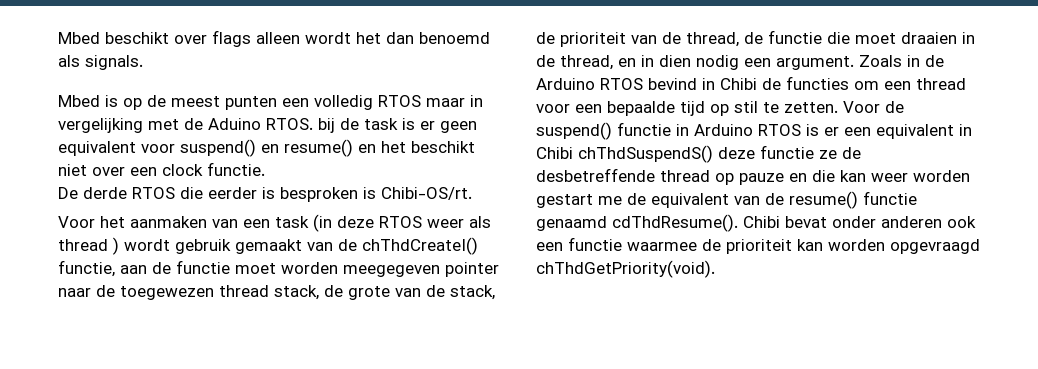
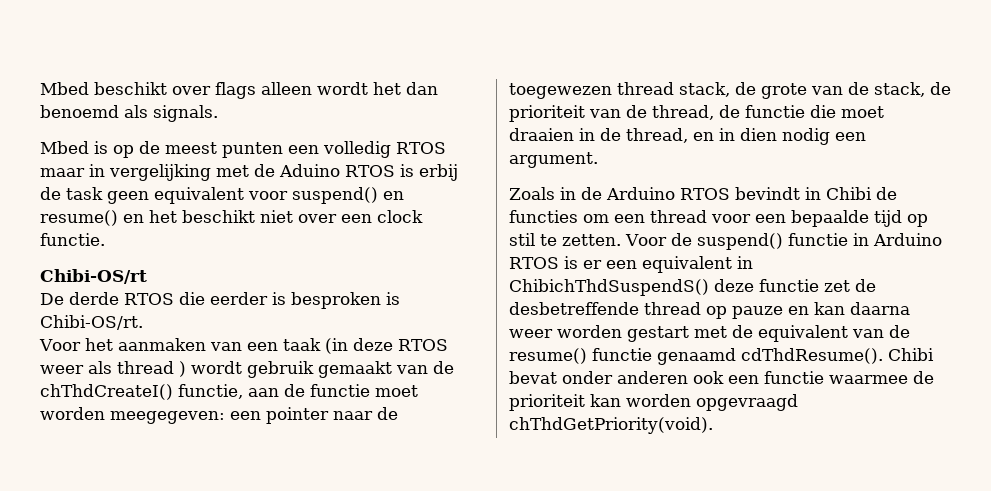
[266,118,435,133] RTOS. bij de task is er -> [345,164,458,181] [40,187,103,200] RTOS is erbij de task
(265, 169) none -> [40,269,147,284] // Chibi-OS/rt
[275,216,309,228] task -> [282,338,321,351] taak
[343,265,440,277] meegegeven -> [110,411,261,424] meegegeven: een
(854, 63) none -> (598, 160) //
[648,78,697,90] bevind -> [735,187,800,200] bevindt
[536,145,713,163] Chibi chThdSuspendS() -> [509,279,709,296] ChibichThdSuspendS()
[819,150,837,159] ze -> [824,280,850,292] zet
[812,170,866,182] die kan -> [814,302,910,315] kan daarna
[598,196,622,205] me -> [694,326,727,338] met

